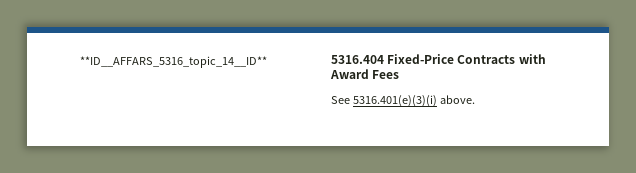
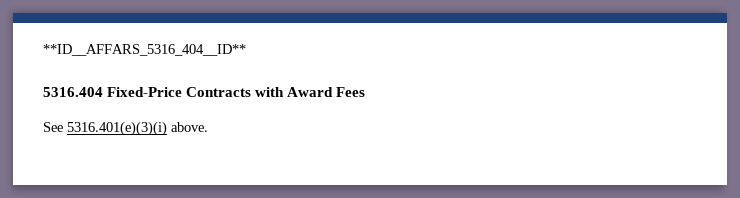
[80,56,267,68] **ID__AFFARS_5316_topic_14__ID** -> [43,44,246,56] **ID__AFFARS_5316_404__ID**

